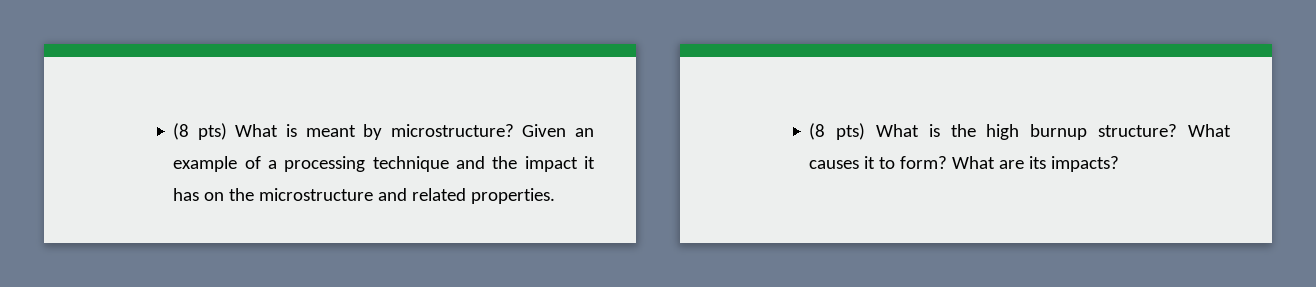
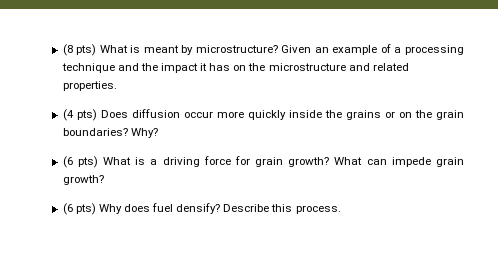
[809,123,1231,140] [809,156,1120,172] (8 pts) What is the high burnup structure? What causes it to form? What are its impacts? -> [62,109,464,121] [62,128,158,138] [62,156,465,168] [62,175,104,185] [62,203,341,215] (4 pts) Does diffusion occur more quickly inside the grains or on the grain boundaries? Why? // (6 pts) What is a driving force for grain growth? What can impede grain growth? // (6 pts) Why does fuel densify? Describe this process.

